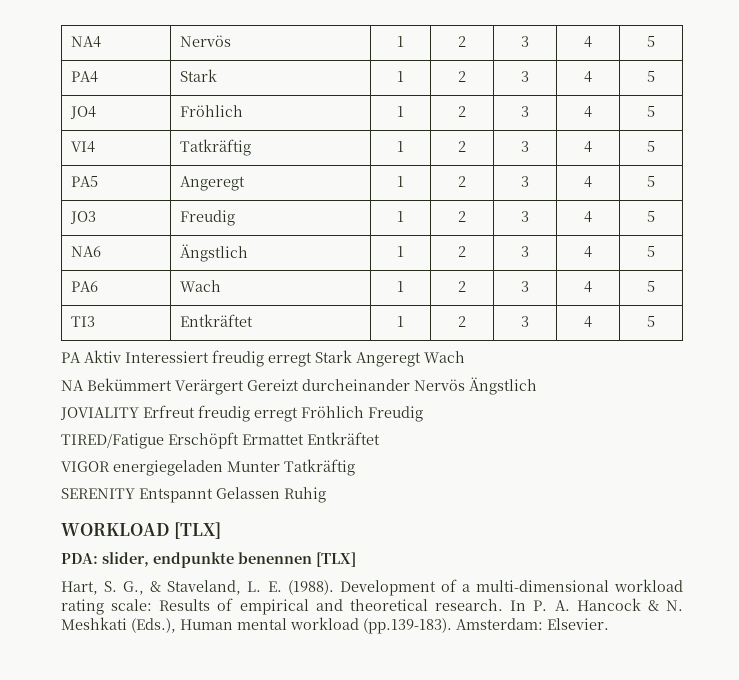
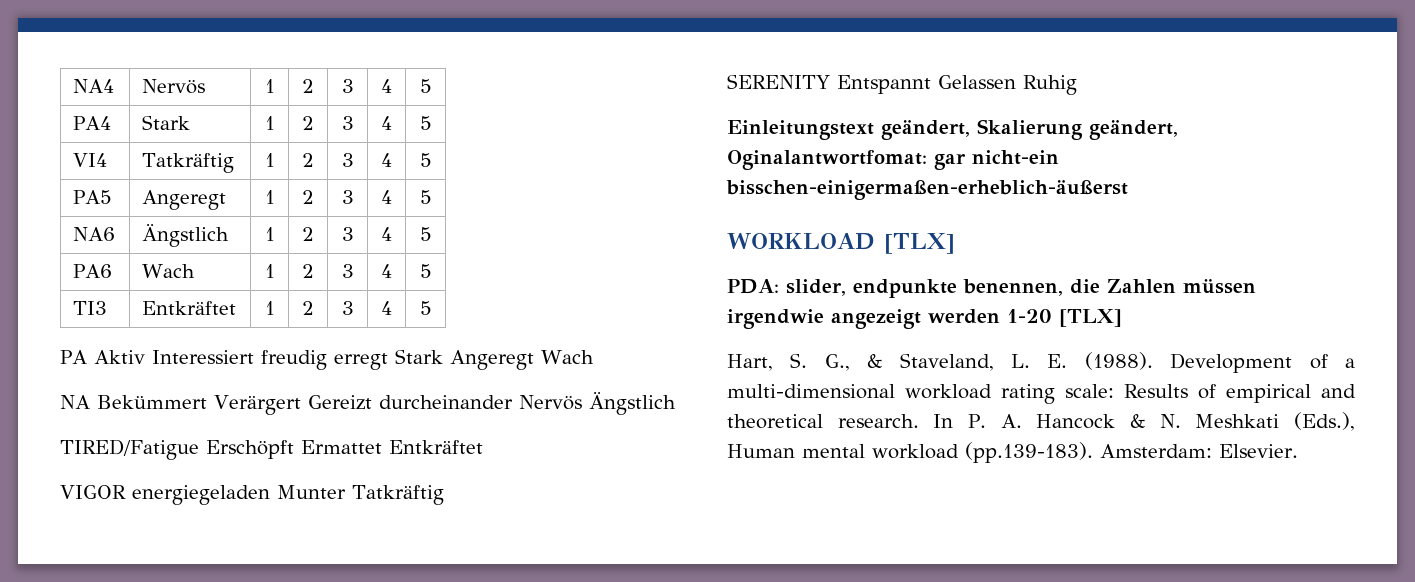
[70,106,97,119] [180,105,244,117] [397,106,404,117] [458,106,466,117] [521,106,529,117] [584,106,592,118] [647,106,655,117] // JO4 | Fröhlich | 1 | 2 | 3 | 4 | 5 -> (432, 123) none
[70,211,97,224] [180,210,236,226] [397,211,404,222] [458,211,466,222] [521,211,529,222] [584,211,592,223] [647,211,655,222] // JO3 | Freudig | 1 | 2 | 3 | 4 | 5 -> (432, 197) none
[60,405,423,422] // JOVIALITY Erfreut freudig erregt Fröhlich Freudig -> (676, 403) none
(326, 495) none -> [727,119,1178,140] [727,150,1059,170] [726,180,1128,200] // Einleitungstext geändert, Skalierung geändert, Oginalantwortfomat: gar nicht-ein bisschen-einigermaßen-erheblich-äußerst
[238,552,312,564] benennen -> [962,279,1256,296] [727,309,1052,329] benennen, die Zahlen müssen irgendwie angezeigt werden 1-20

